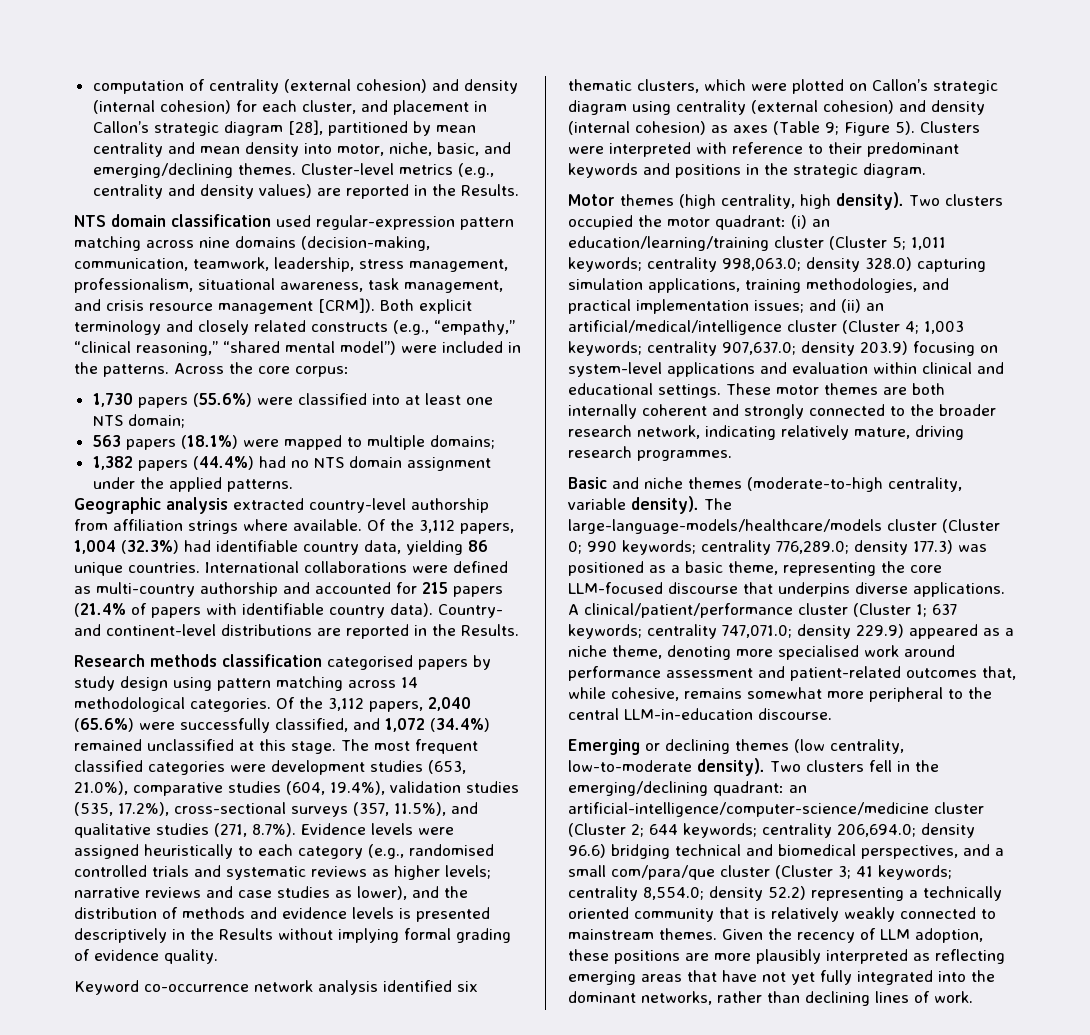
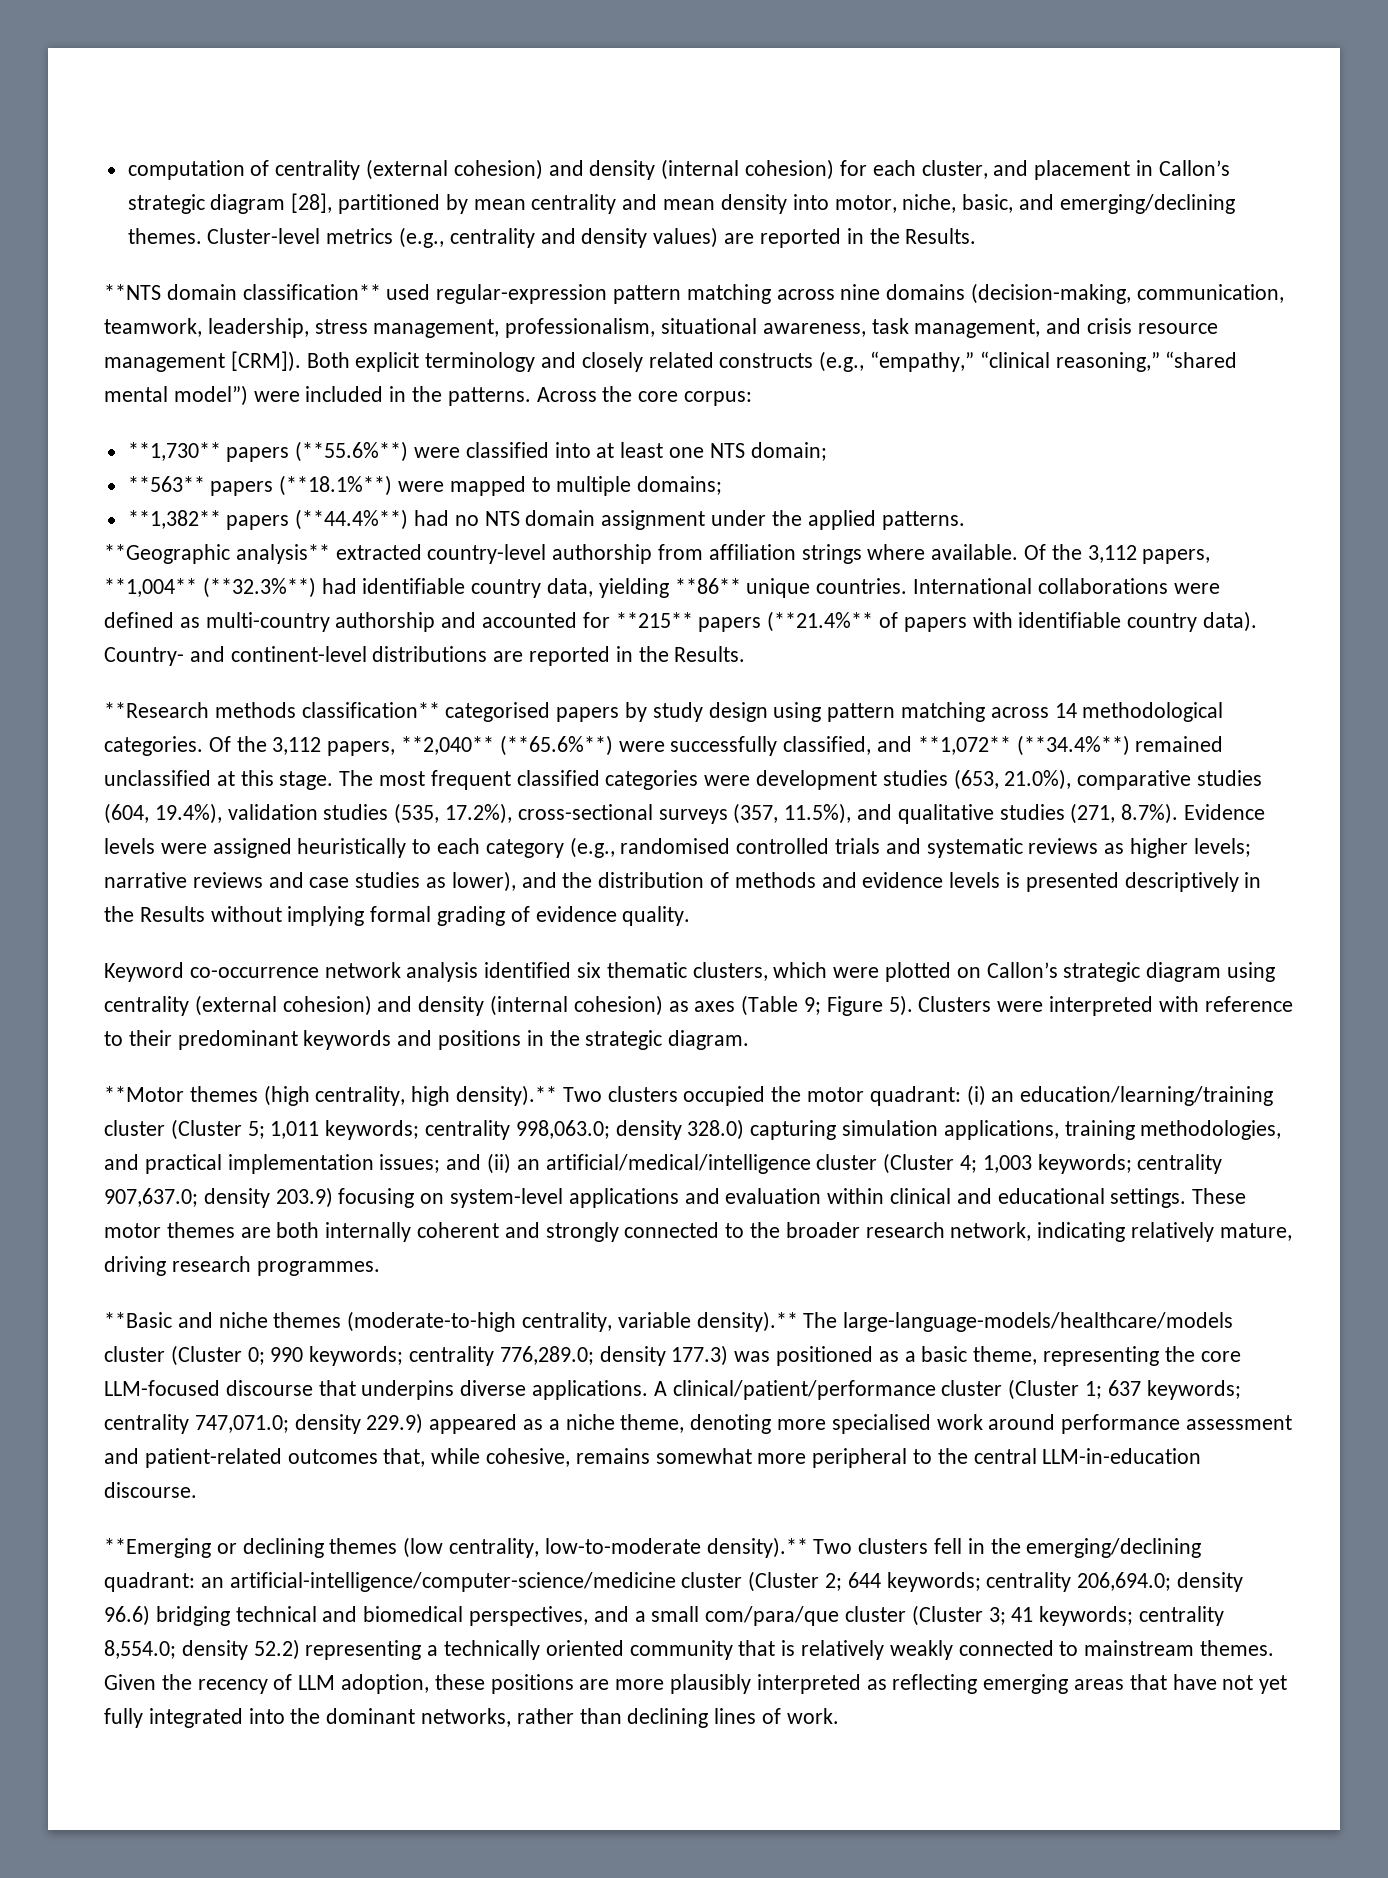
[74,214,271,227] NTS domain classification -> [104,284,381,300] **NTS domain classification**
[92,393,252,408] 1,730 papers (55.6%) -> [127,441,409,462] **1,730** papers (**55.6%**)
[92,435,238,450] 563 papers (18.1%) -> [127,475,393,496] **563** papers (**18.1%**)
[92,456,254,471] 1,382 papers (44.4%) -> [127,509,409,530] **1,382** papers (**44.4%**)
[74,497,228,514] Geographic analysis -> [104,544,330,564] **Geographic analysis**
[74,540,179,554] 1,004 (32.3%) -> [104,577,316,598] **1,004** (**32.3%**)
[468,540,488,552] 86 -> [674,578,741,594] **86**
[422,582,503,597] [74,603,126,617] 215 papers (21.4% -> [615,611,874,632] **215** papers (**21.4%**
[74,654,322,667] Research methods classification -> [104,702,440,718] **Research methods classification**
[428,697,471,711] [74,718,134,732] 2,040 (65.6%) -> [401,735,613,756] **2,040** (**65.6%**)
[385,718,490,732] 1,072 (34.4%) -> [917,735,1130,756] **1,072** (**34.4%**)
[568,194,615,206] Motor -> [104,1086,184,1102] **Motor
[836,192,904,210] density). -> [456,1085,558,1106] density).**
[568,477,607,489] Basic -> [104,1312,172,1328] **Basic
[631,496,699,514] density). -> [696,1311,798,1332] density).**
[568,739,640,755] Emerging -> [104,1538,211,1558] **Emerging
[697,758,765,776] density). -> [706,1537,808,1558] density).**

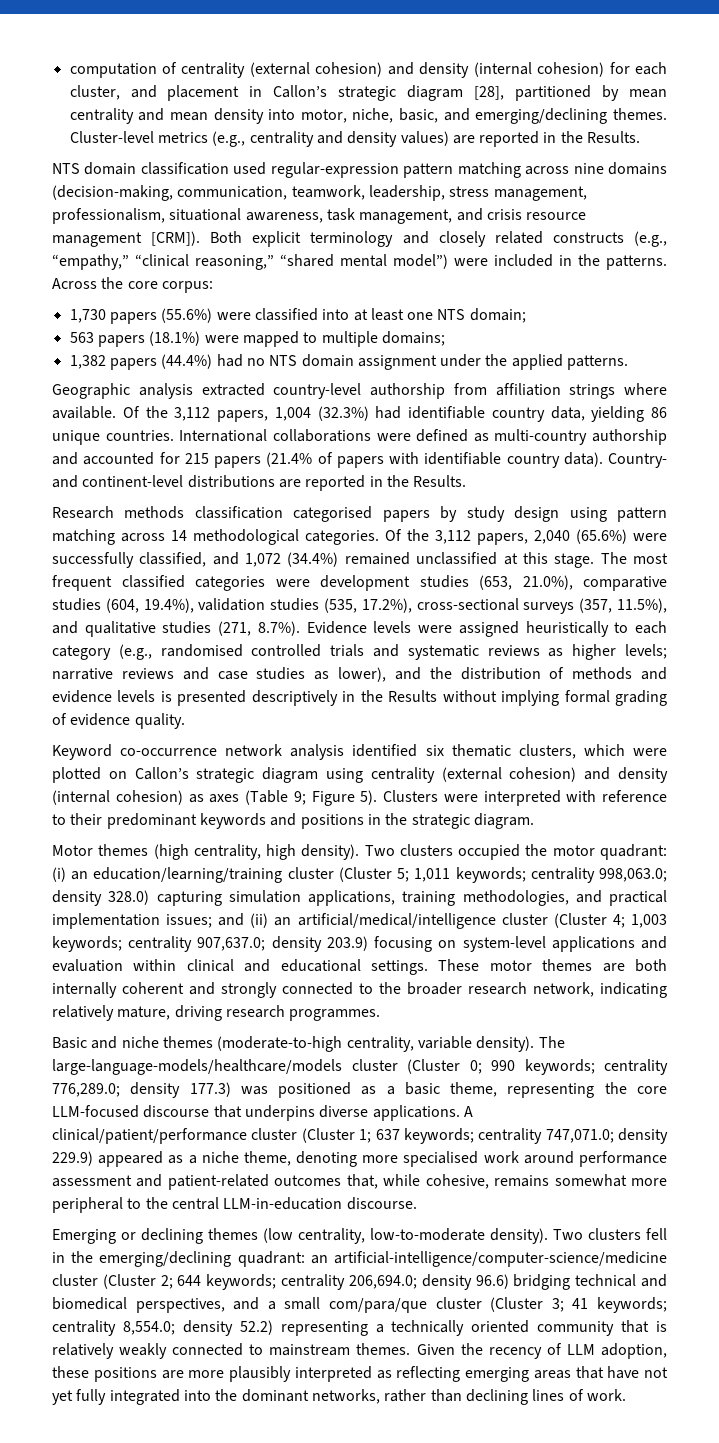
[104,284,381,300] **NTS domain classification** -> [52,162,229,175] NTS domain classification
[127,441,409,462] **1,730** papers (**55.6%**) -> [69,308,213,324] 1,730 papers (55.6%)
[127,475,393,496] **563** papers (**18.1%**) -> [69,331,201,347] 563 papers (18.1%)
[127,509,409,530] **1,382** papers (**44.4%**) -> [69,354,213,370] 1,382 papers (44.4%)
[104,544,330,564] **Geographic analysis** -> [52,383,193,399] Geographic analysis
[104,577,316,598] **1,004** (**32.3%**) -> [274,406,369,421] 1,004 (32.3%)
[674,578,741,594] **86** -> [651,407,667,418] 86
[615,611,874,632] **215** papers (**21.4%** -> [184,452,313,468] 215 papers (21.4%
[104,702,440,718] **Research methods classification** -> [52,506,283,519] Research methods classification
[401,735,613,756] **2,040** (**65.6%**) -> [534,529,627,544] 2,040 (65.6%)
[917,735,1130,756] **1,072** (**34.4%**) -> [245,552,339,567] 1,072 (34.4%)
[104,1086,184,1102] **Motor -> [52,845,93,856] Motor
[456,1085,558,1106] density).** -> [301,844,360,860] density).
[104,1312,172,1328] **Basic -> [52,1037,87,1049] Basic
[696,1311,798,1332] density).** -> [476,1036,535,1052] density).
[104,1538,211,1558] **Emerging -> [52,1229,116,1244] Emerging
[706,1537,808,1558] density).** -> [490,1228,548,1244] density).

